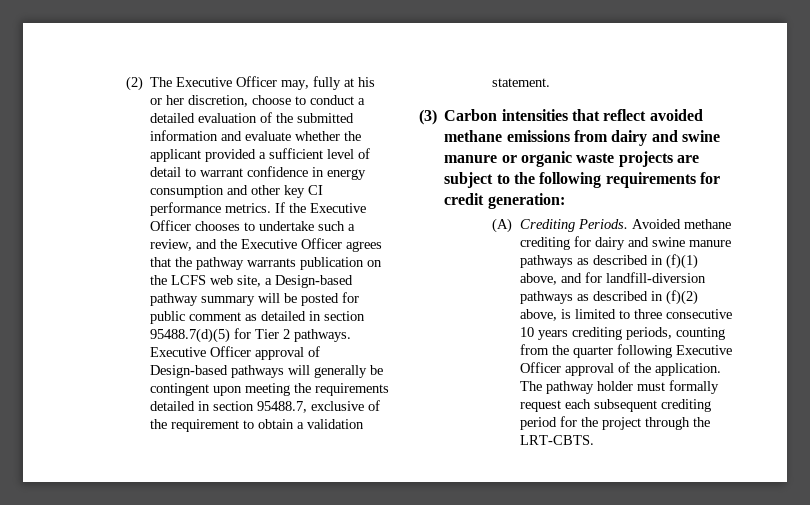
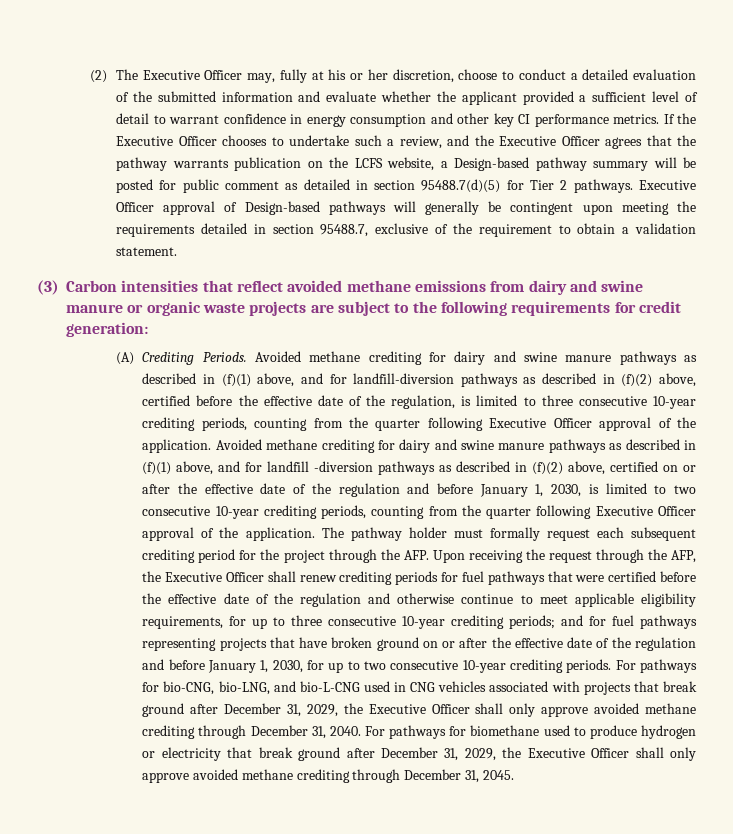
[210,275,262,287] web site, -> [387,157,435,171] website,
(557, 315) none -> [142,395,456,409] certified before the effective date of the regulation,
[519,327,568,340] 10 years -> [652,396,696,409] [142,417,696,431] [142,439,696,453] [142,461,697,475] [142,483,696,497] [142,506,259,519] 10-year crediting periods, counting from the quarter following Executive Officer approval of the application. Avoided methane crediting for dairy and swine manure pathways as described in (f)(1) above, and for landfill -diversion pathways as described in (f)(2) above, certified on or after the effective date of the regulation and before January 1, 2030, is limited to two consecutive 10-year
[519,435,594,445] LRT-CBTS. -> [403,549,696,563] [142,571,697,585] [142,593,696,607] [142,615,697,629] [142,637,696,651] [142,659,697,673] [142,681,697,695] [142,703,696,717] [142,725,696,739] [142,747,696,761] [142,769,514,783] AFP. Upon receiving the request through the AFP, the Executive Officer shall renew crediting periods for fuel pathways that were certified before the effective date of the regulation and otherwise continue to meet applicable eligibility requirements, for up to three consecutive 10-year crediting periods; and for fuel pathways representing projects that have broken ground on or after the effective date of the regulation and before January 1, 2030, for up to two consecutive 10-year crediting periods. For pathways for bio-CNG, bio-LNG, and bio-L-CNG used in CNG vehicles associated with projects that break ground after December 31, 2029, the Executive Officer shall only approve avoided methane crediting through December 31, 2040. For pathways for biomethane used to produce hydrogen or electricity that break ground after December 31, 2029, the Executive Officer shall only approve avoided methane crediting through December 31, 2045.

